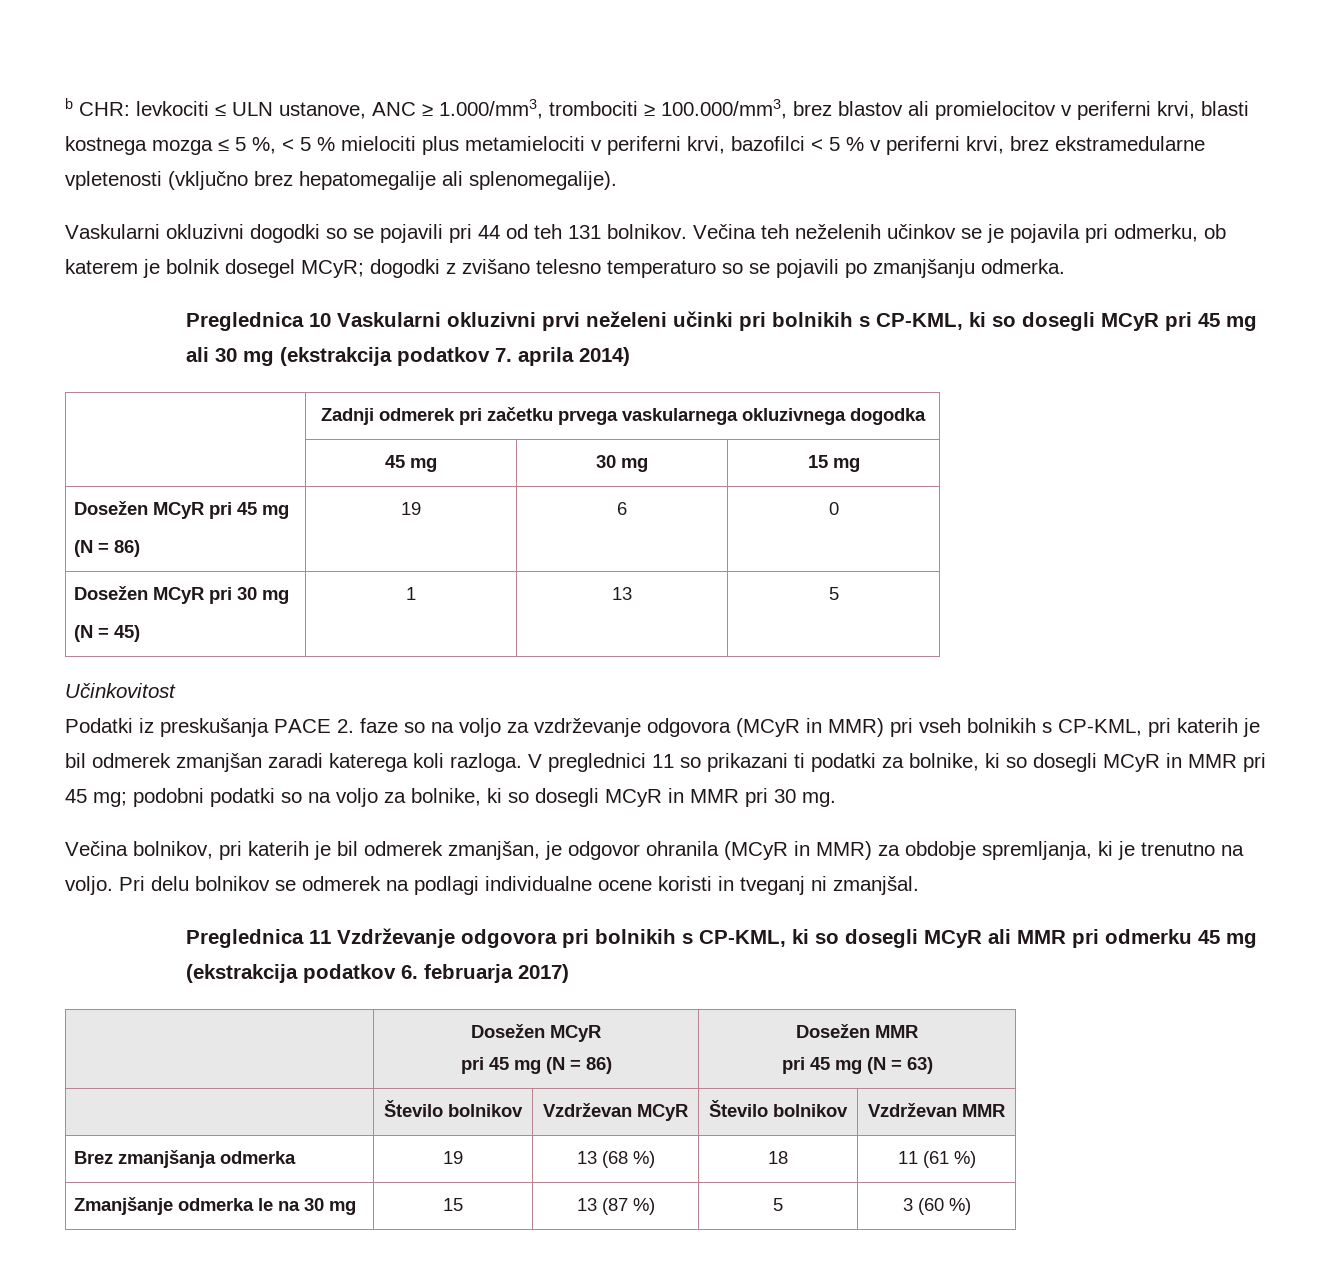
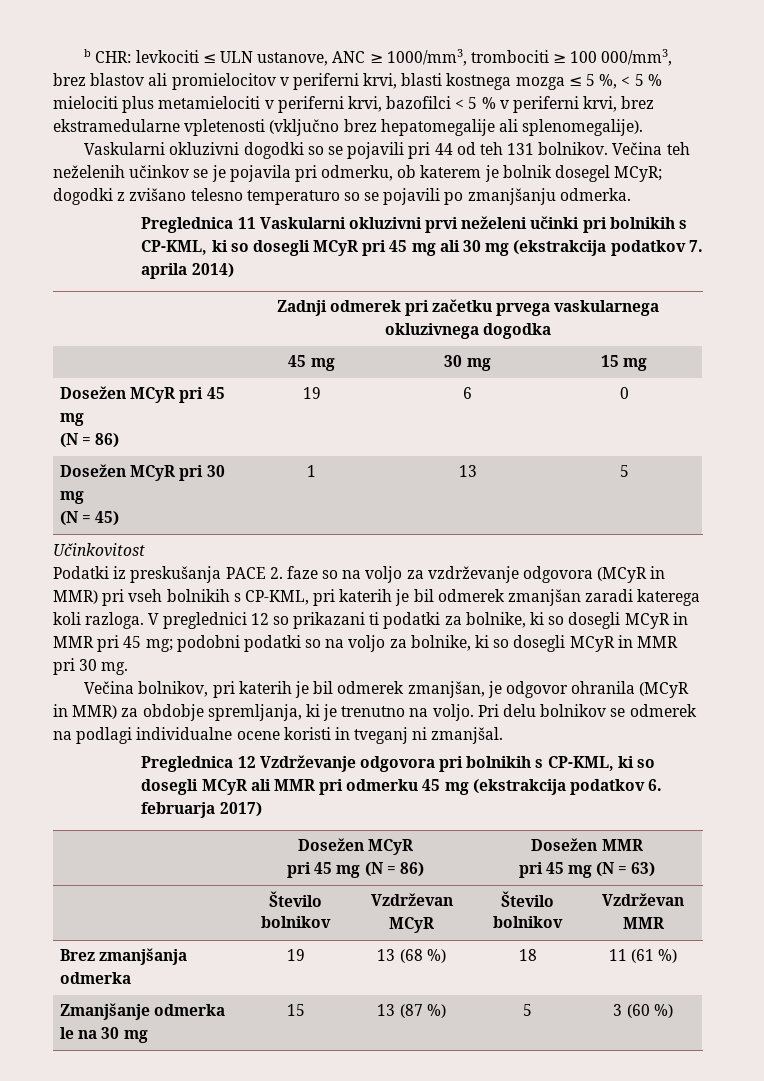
[439,99,543,119] 1.000/mm3, -> [386,49,467,66] 1000/mm3,
[661,99,787,119] 100.000/mm3, -> [570,49,673,66] 100 000/mm3,
[308,313,331,327] 10 -> [237,217,256,229] 11
[652,754,674,768] 11 -> [250,613,269,625] 12
[308,930,331,944] 11 -> [237,756,256,768] 12

